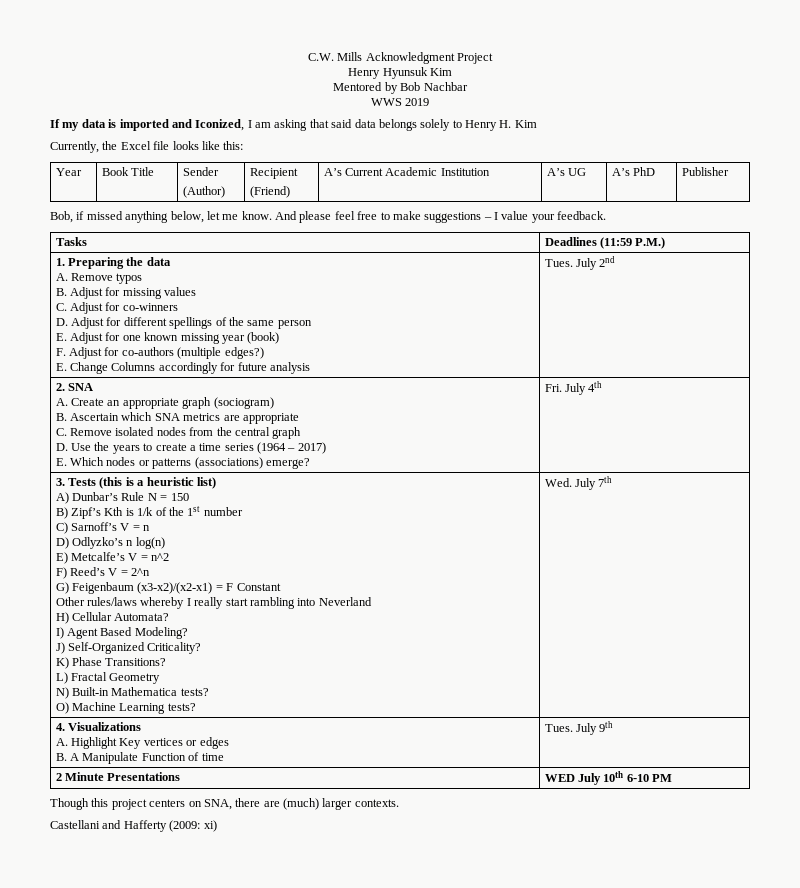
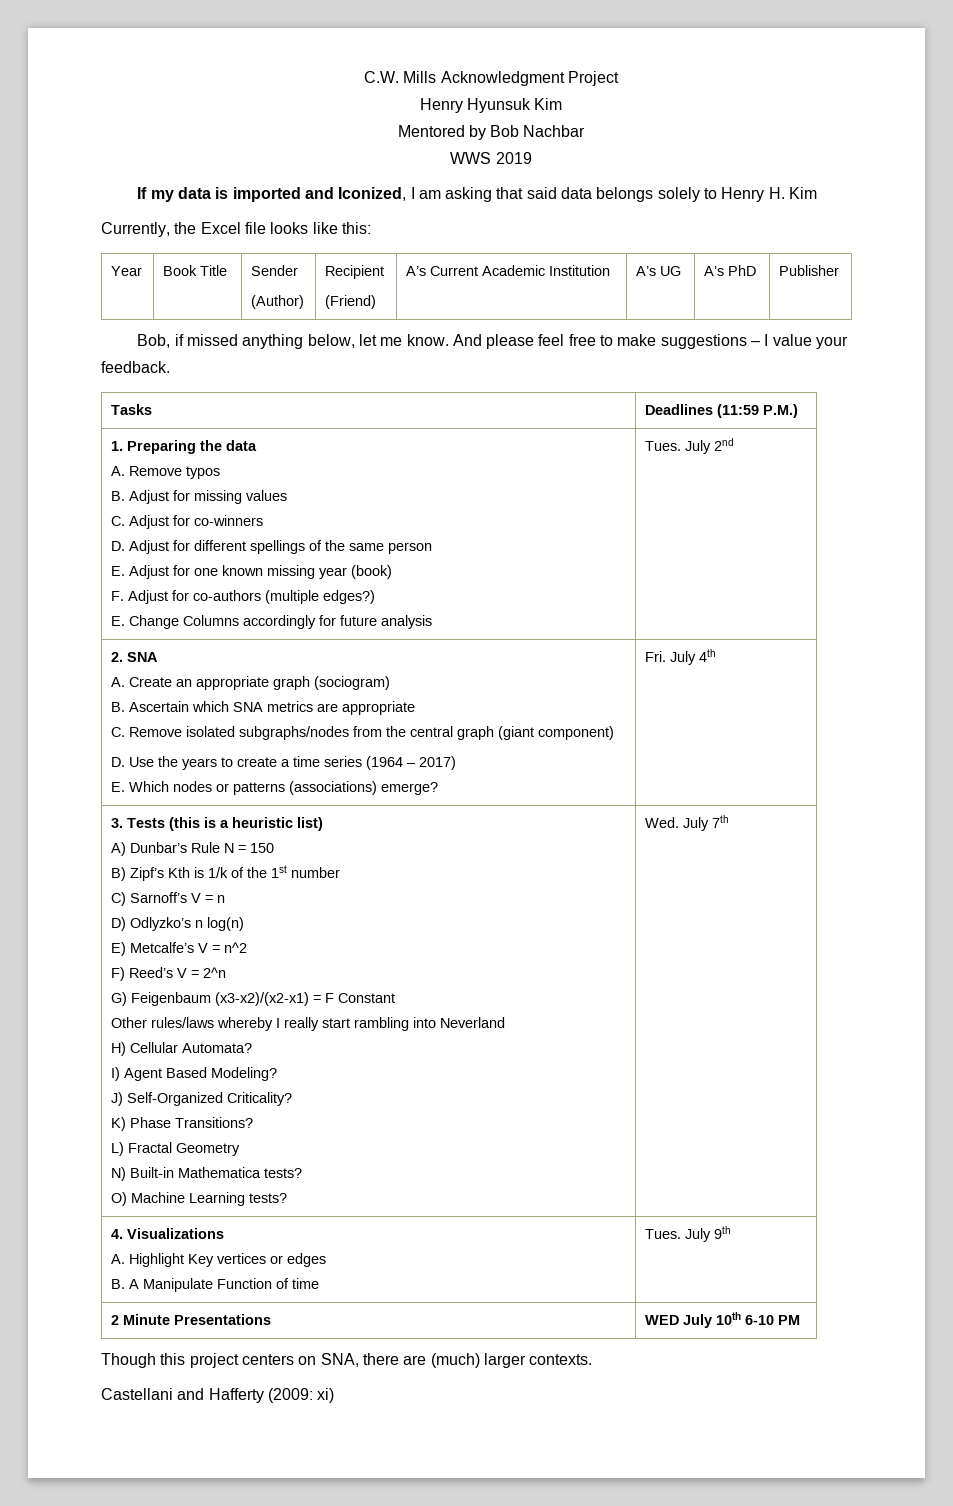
[156,427,186,436] nodes -> [239,726,350,740] subgraphs/nodes
(302, 433) none -> [498,726,615,740] (giant component)

